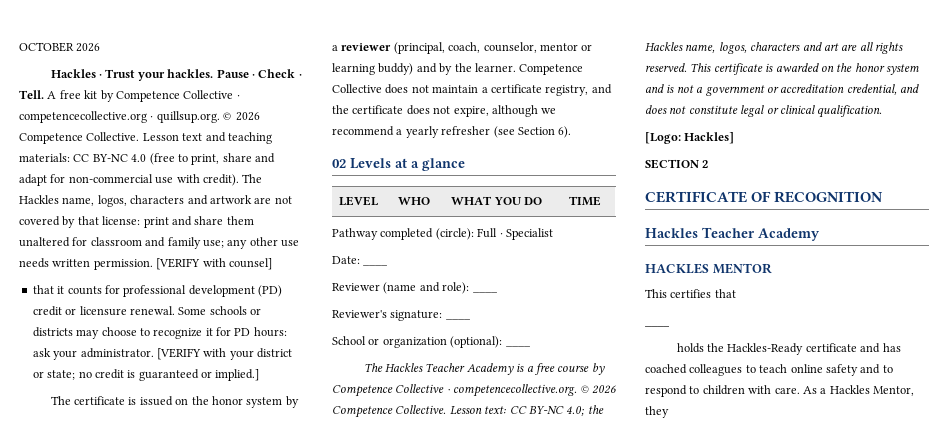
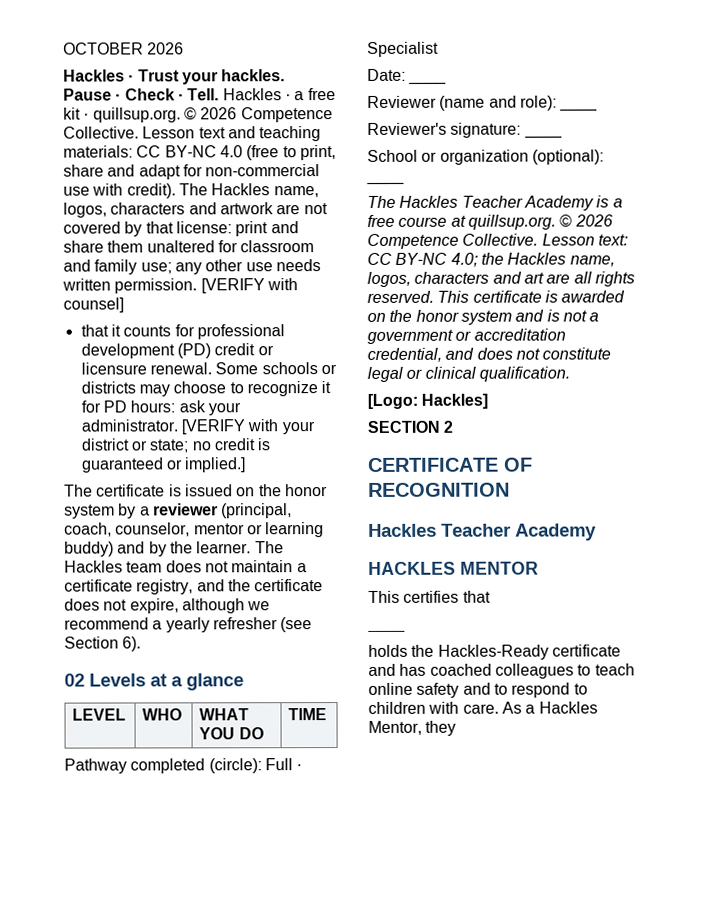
[47,90,240,102] [19,111,147,123] A free kit by Competence Collective · competencecollective.org -> [222,88,336,101] [63,107,81,120] Hackles · a free kit
[519,64,584,75] [332,84,382,93] Competence Collective -> [254,541,284,554] [64,560,163,573] The Hackles team
[591,363,605,375] [332,384,578,397] by Competence Collective · competencecollective.org. -> [450,214,556,230] at quillsup.org.

